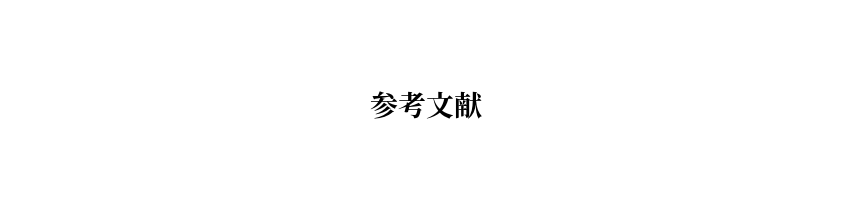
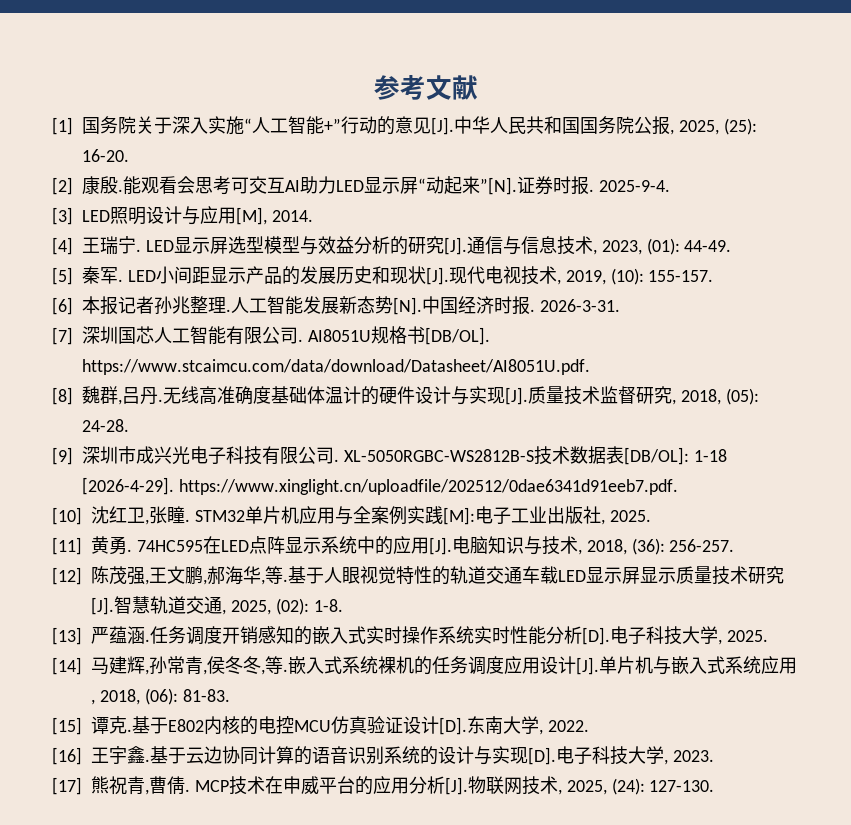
(484, 105) none -> [52,116,757,135] [82,149,129,162] [52,176,670,195] [52,206,313,225] [52,236,732,255] [52,266,714,285] [52,296,620,315] [52,326,490,345] [82,359,590,375] [52,386,759,405] [82,419,129,432] [52,446,727,465] [82,477,678,495] [52,506,651,525] [52,536,735,555] [52,566,784,585] [91,596,343,615] [52,626,768,645] [52,656,797,675] [91,688,230,705] [52,716,589,735] [52,746,714,765] [52,776,715,795] // [1]国务院关于深入实施“人工智能+”行动的意见[J].中华人民共和国国务院公报, 2025, (25): 16-20. // [2]康殷.能观看会思考可交互AI助力LED显示屏“动起来”[N].证券时报. 2025-9-4. // [3] LED照明设计与应用[M], 2014. // [4]王瑞宁. LED显示屏选型模型与效益分析的研究[J].通信与信息技术, 2023, (01): 44-49. // [5]秦军. LED小间距显示产品的发展历史和现状[J].现代电视技术, 2019, (10): 155-157. // [6]本报记者孙兆整理.人工智能发展新态势[N].中国经济时报. 2026-3-31. // [7]深圳国芯人工智能有限公司. AI8051U规格书[DB/OL]. https://www.stcaimcu.com/data/download/Datasheet/AI8051U.pdf. // [8]魏群,吕丹.无线高准确度基础体温计的硬件设计与实现[J].质量技术监督研究, 2018, (05): 24-28. // [9]深圳市成兴光电子科技有限公司. XL-5050RGBC-WS2812B-S技术数据表[DB/OL]: 1-18 [2026-4-29]. https://www.xinglight.cn/uploadfile/202512/0dae6341d91eeb7.pdf. // [10]沈红卫,张瞳. STM32单片机应用与全案例实践[M]:电子工业出版社, 2025. // [11]黄勇. 74HC595在LED点阵显示系统中的应用[J].电脑知识与技术, 2018, (36): 256-257. // [12]陈茂强,王文鹏,郝海华,等.基于人眼视觉特性的轨道交通车载LED显示屏显示质量技术研究[J].智慧轨道交通, 2025, (02): 1-8. // [13]严蕴涵.任务调度开销感知的嵌入式实时操作系统实时性能分析[D].电子科技大学, 2025. // [14]马建辉,孙常青,侯冬冬,等.嵌入式系统裸机的任务调度应用设计[J].单片机与嵌入式系统应用, 2018, (06): 81-83. // [15]谭克.基于E802内核的电控MCU仿真验证设计[D].东南大学, 2022. // [16]王宇鑫.基于云边协同计算的语音识别系统的设计与实现[D].电子科技大学, 2023. // [17]熊祝青,曹倩. MCP技术在申威平台的应用分析[J].物联网技术, 2025, (24): 127-130.

